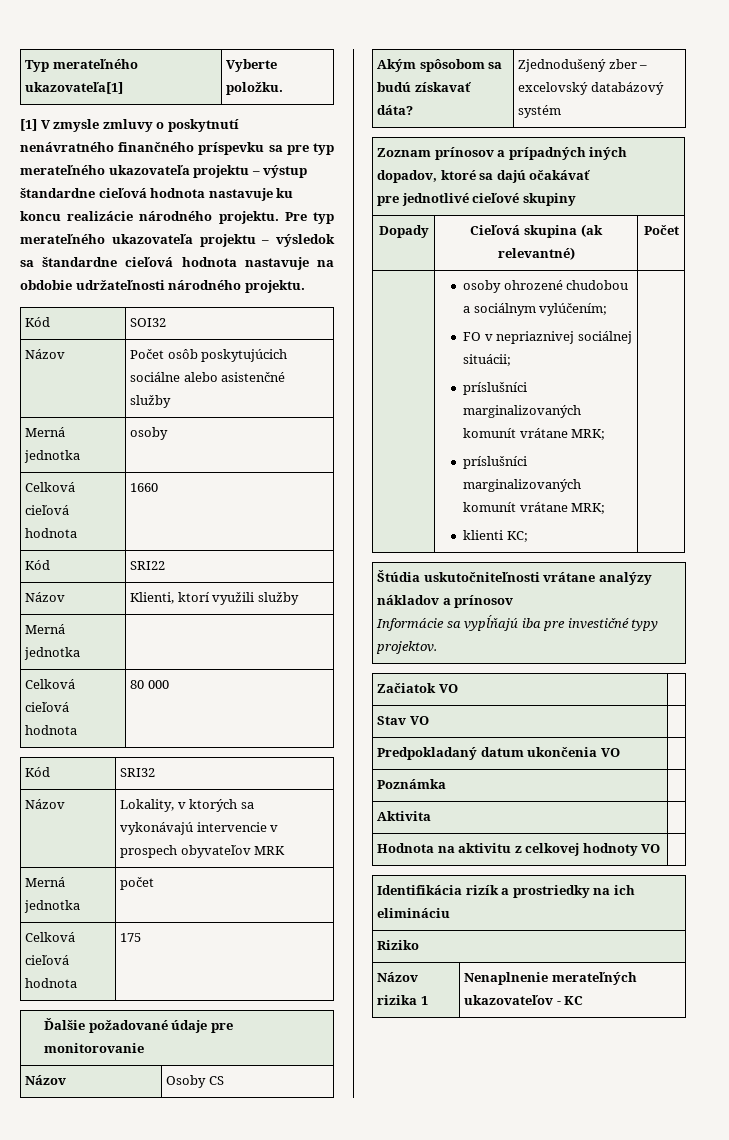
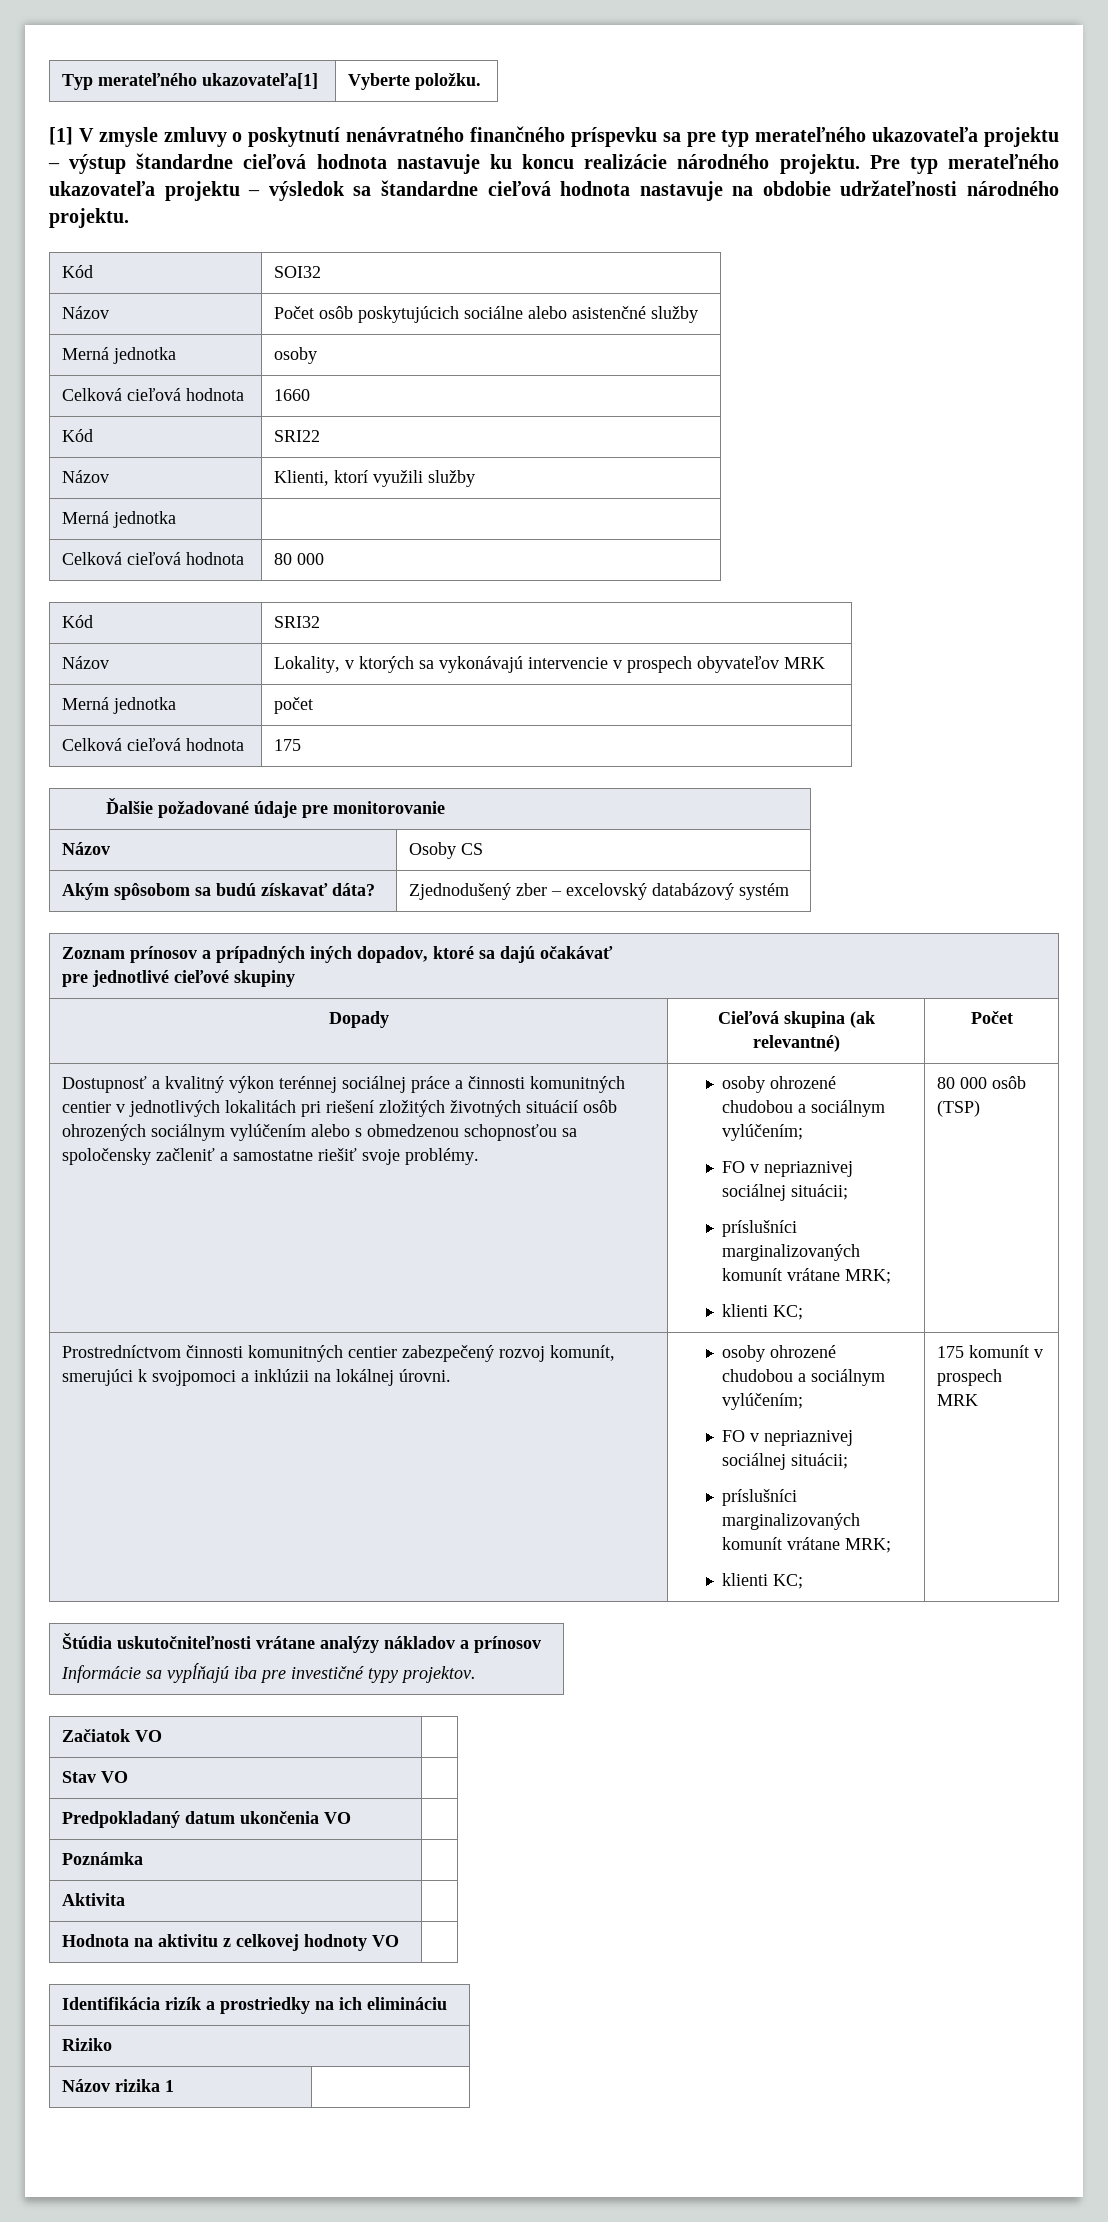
(679, 230) none -> [62,1076,626,1093] [62,1100,618,1117] [62,1124,578,1141] [62,1148,480,1165] Dostupnosť a kvalitný výkon terénnej sociálnej práce a činnosti komunitných centier v jednotlivých lokalitách pri riešení zložitých životných situácií osôb ohrozených sociálnym vylúčením alebo s obmedzenou schopnosťou sa spoločensky začleniť a samostatne riešiť svoje problémy.
[463,456,528,469] [463,479,582,492] [463,502,606,514] [463,530,528,542] // príslušníci marginalizovaných komunít vrátane MRK; // klienti KC; | -> [722,1304,804,1320] [937,1076,1027,1089] [937,1100,981,1117] [62,1345,616,1362] [62,1369,452,1386] [722,1345,837,1362] [722,1369,886,1386] [722,1393,804,1410] [722,1430,854,1446] [722,1453,849,1470] [722,1489,798,1506] [722,1513,861,1530] [722,1537,892,1553] [722,1573,804,1589] [937,1345,1044,1358] [937,1369,1003,1386] [937,1394,979,1406] // klienti KC; | 80 000 osôb (TSP) // Prostredníctvom činnosti komunitných centier zabezpečený rozvoj komunít, smerujúci k svojpomoci a inklúzii na lokálnej úrovni. | osoby ohrozené chudobou a sociálnym vylúčením; // FO v nepriaznivej sociálnej situácii; // príslušníci marginalizovaných komunít vrátane MRK; // klienti KC; | 175 komunít v prospech MRK
[464,972,637,985] [464,995,584,1005] Nenaplnenie merateľných ukazovateľov - KC -> (175, 2086) none

